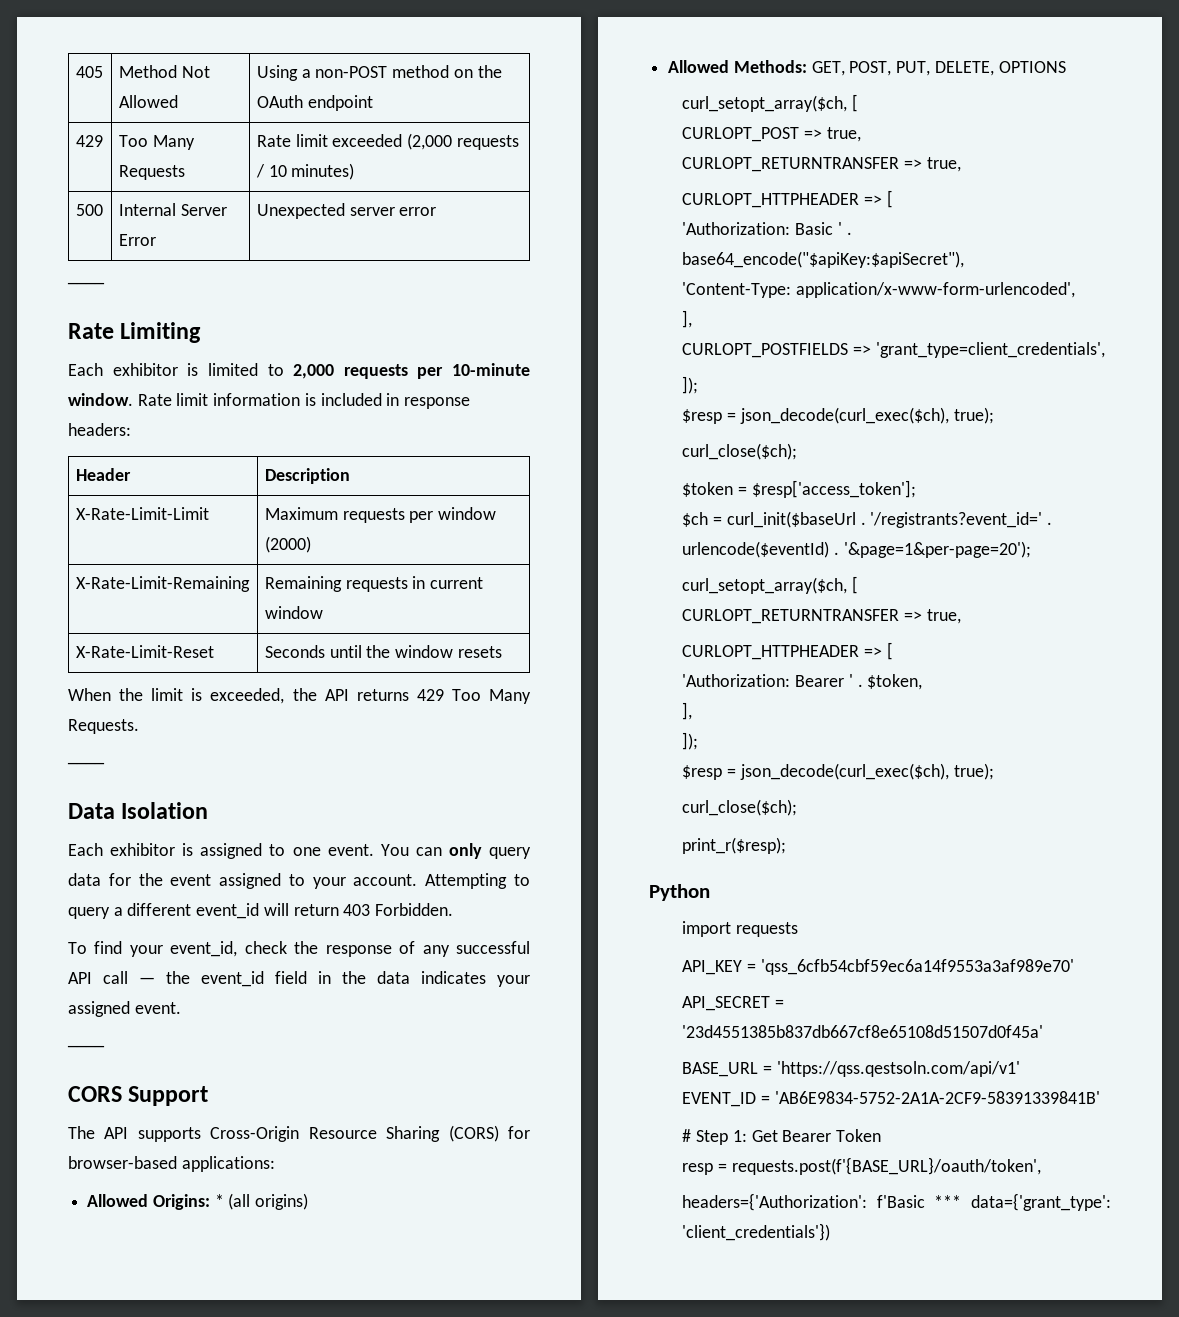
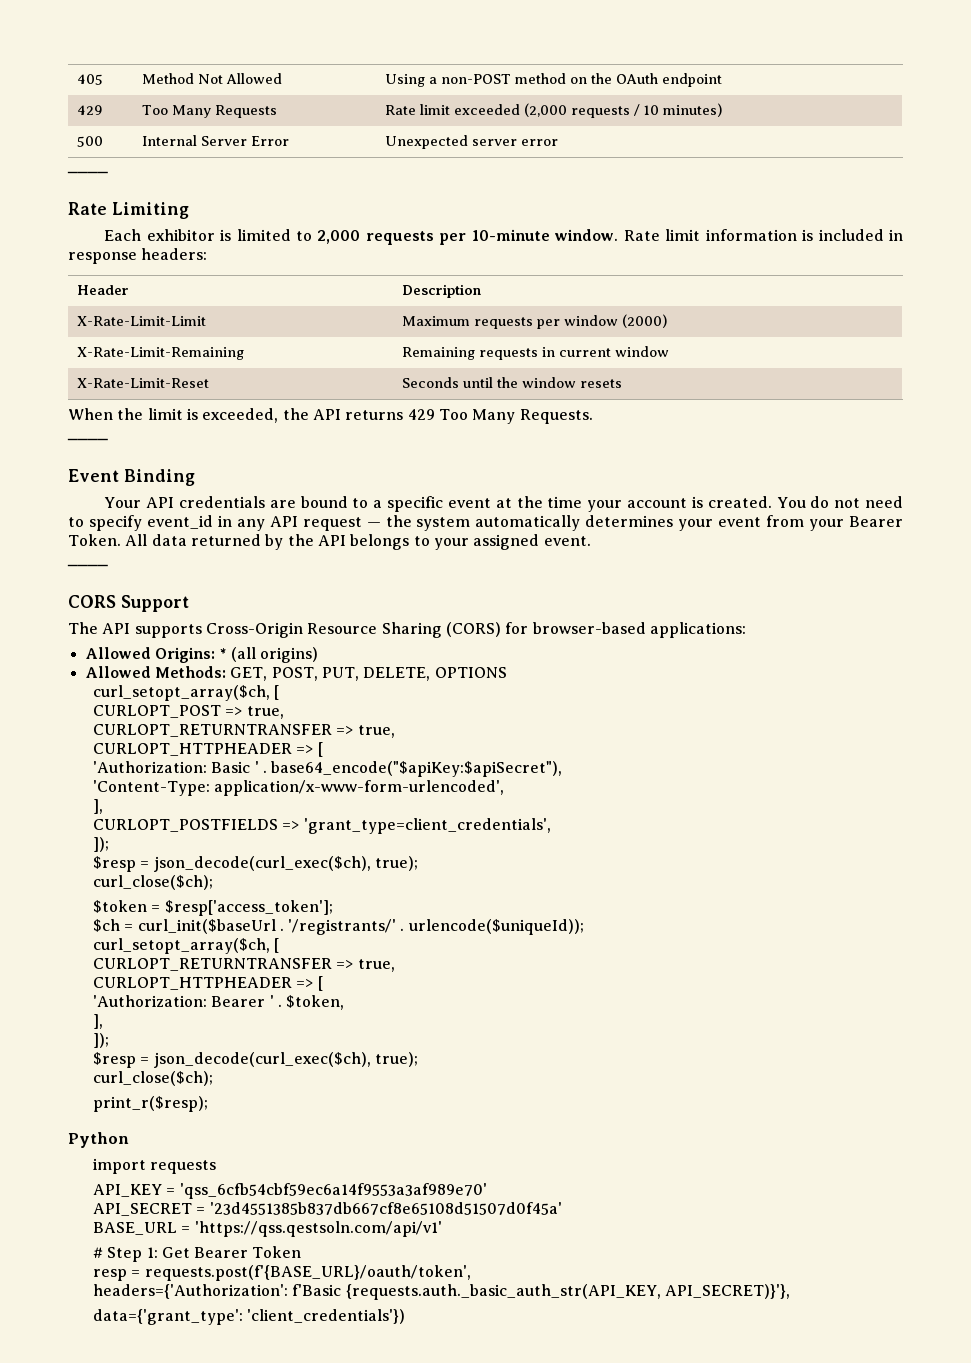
[68,802,209,819] [68,843,531,859] [68,873,530,889] [68,903,454,919] [68,941,530,957] [68,971,486,987] Data Isolation // Each exhibitor is assigned to one event. You can only query data for the event assigned to your account. Attempting to query a different event_id will return 403 Forbidden. // To find your event_id, check the response of any successful API call — the event_id field in the data indicates -> [68,469,195,486] [104,496,904,512] [68,515,903,531] [68,534,430,550] Event Binding // Your API credentials are bound to a specific event at the time your account is created. You do not need to specify event_id in any API request — the system automatically determines your event from your Bearer Token. All data returned by the API belongs to
[870,512,1052,528] [682,541,1031,558] '/registrants?event_id=' . urlencode($eventId) . '&page=1&per-page=20'); -> [288,919,584,935] '/registrants/' . urlencode($uniqueId));
[682,1091,1100,1107] // EVENT_ID = 'AB6E9834-5752-2A1A-2CF9-58391339841B' -> (442, 1229) none
[934,1195,962,1208] *** -> [345,1284,790,1300] {requests.auth._basic_auth_str(API_KEY, API_SECRET)}'}, //

